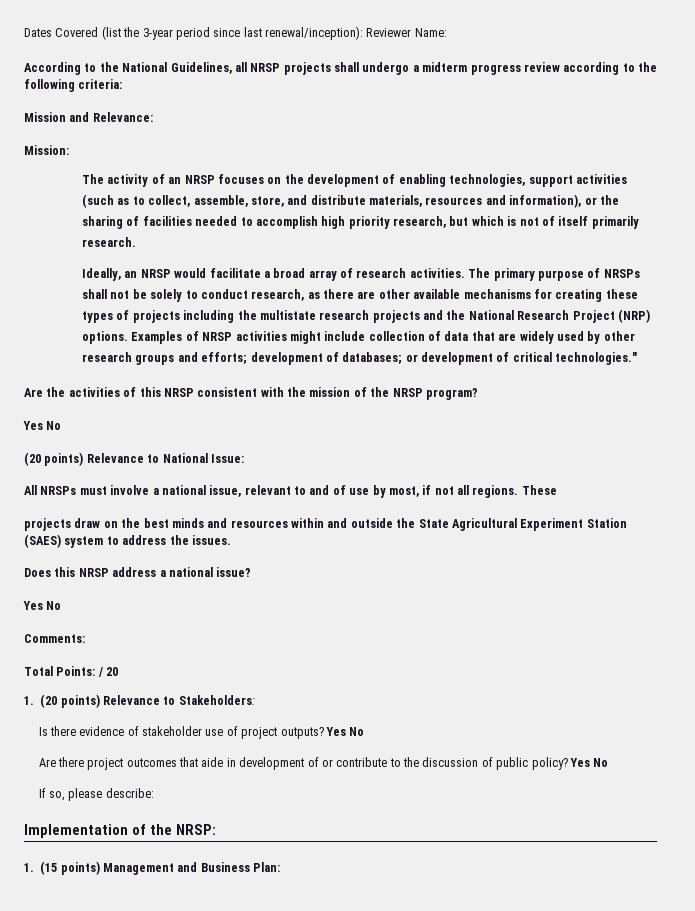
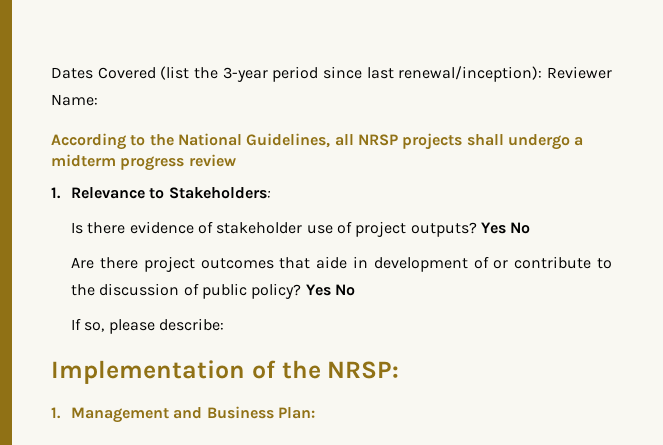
[563,62,657,75] [24,79,123,92] [24,112,153,122] [24,145,69,155] [82,174,627,187] [82,194,619,208] [82,216,639,229] [82,237,137,247] [82,268,640,281] [82,289,638,302] [82,309,650,323] [82,331,635,344] [82,352,638,365] [24,387,478,400] [23,421,62,430] [24,452,244,466] [24,485,557,498] [24,518,627,531] [24,534,231,548] [24,567,252,577] [23,601,62,610] [24,634,85,643] [24,666,119,677] [24,694,100,708] according to the following criteria: // Mission and Relevance: // Mission: // The activity of an NRSP focuses on the development of enabling technologies, support activities (such as to collect, assemble, store, and distribute materials, resources and information), or the sharing of facilities needed to accomplish high priority research, but which is not of itself primarily research. // Ideally, an NRSP would facilitate a broad array of research activities. The primary purpose of NRSPs shall not be solely to conduct research, as there are other available mechanisms for creating these types of projects including the multistate research projects and the National Research Project (NRP) options. Examples of NRSP activities might include collection of data that are widely used by other research groups and efforts; development of databases; or development of critical technologies." // Are the activities of this NRSP consistent with the mission of the NRSP program? // Yes No // (20 points) Relevance to National Issue: // All NRSPs must involve a national issue, relevant to and of use by most, if not all regions. These // projects draw on the best minds and resources within and outside the State Agricultural Experiment Station (SAES) system to address the issues. // Does this NRSP address a national issue? // Yes No // Comments: // Total Points: / 20 // 1. (20 points) -> [51,187,61,199] // 1.
[40,861,100,875] (15 points) -> (61, 413) none

